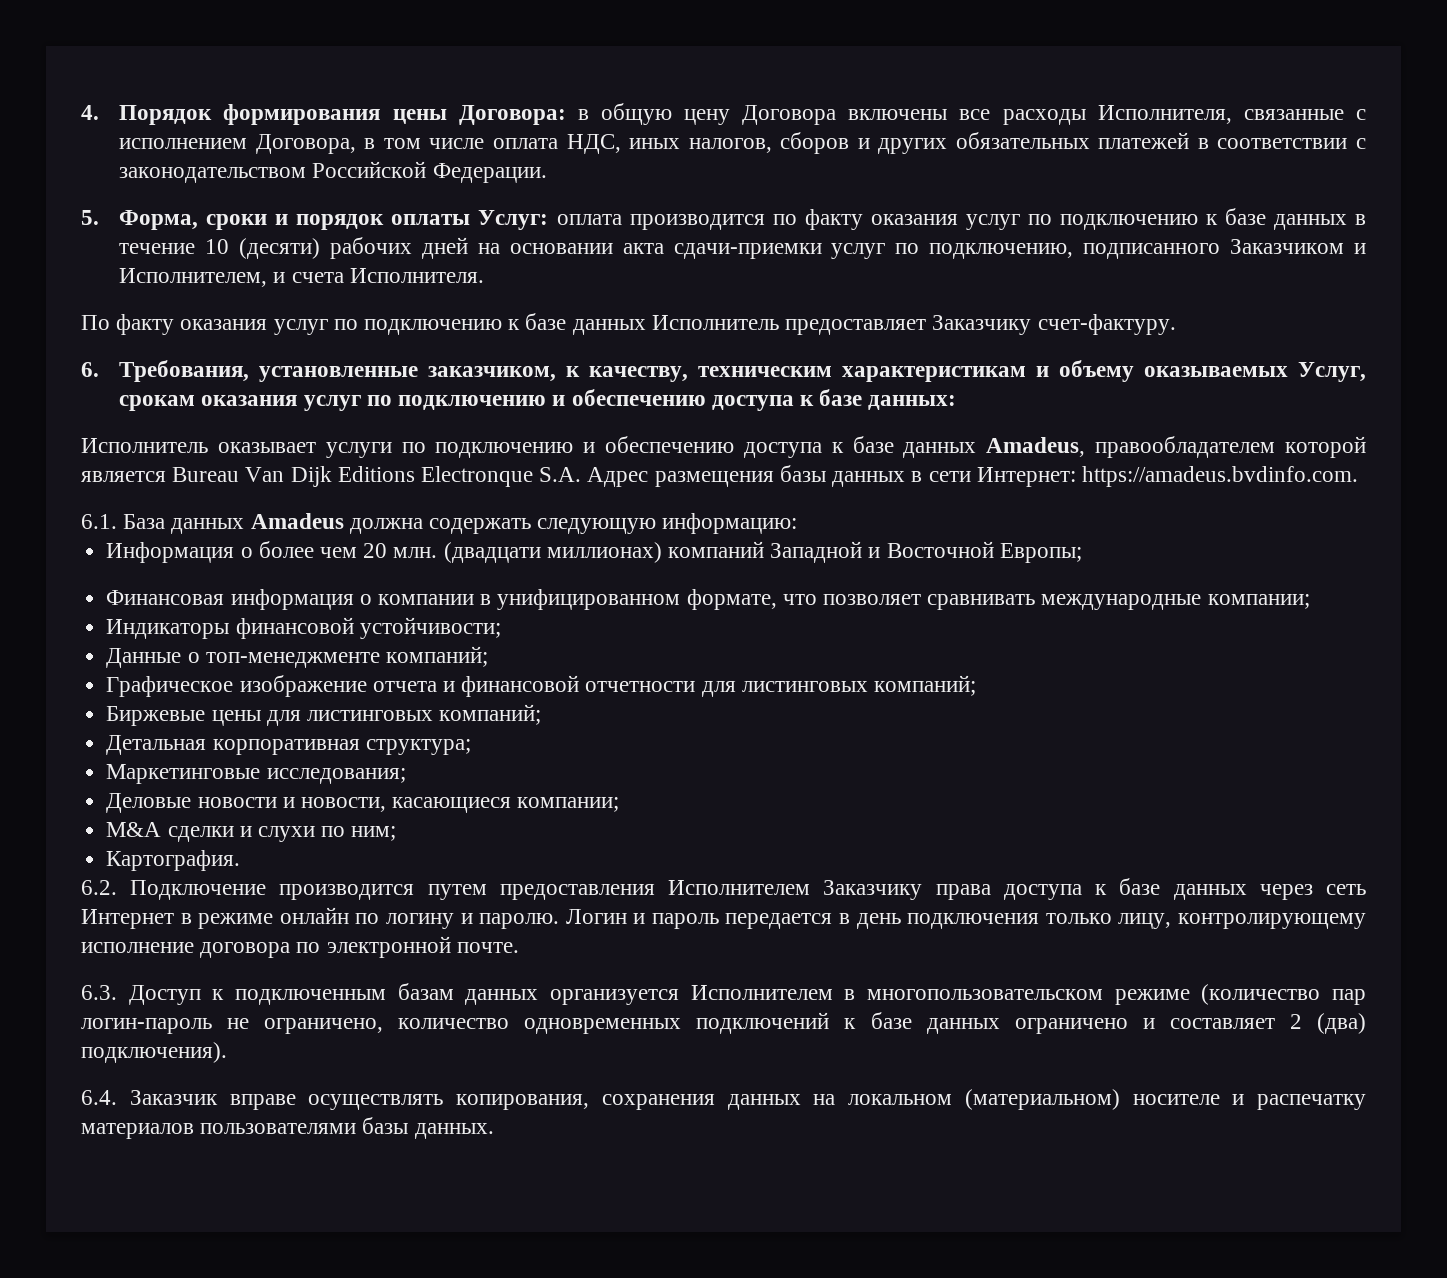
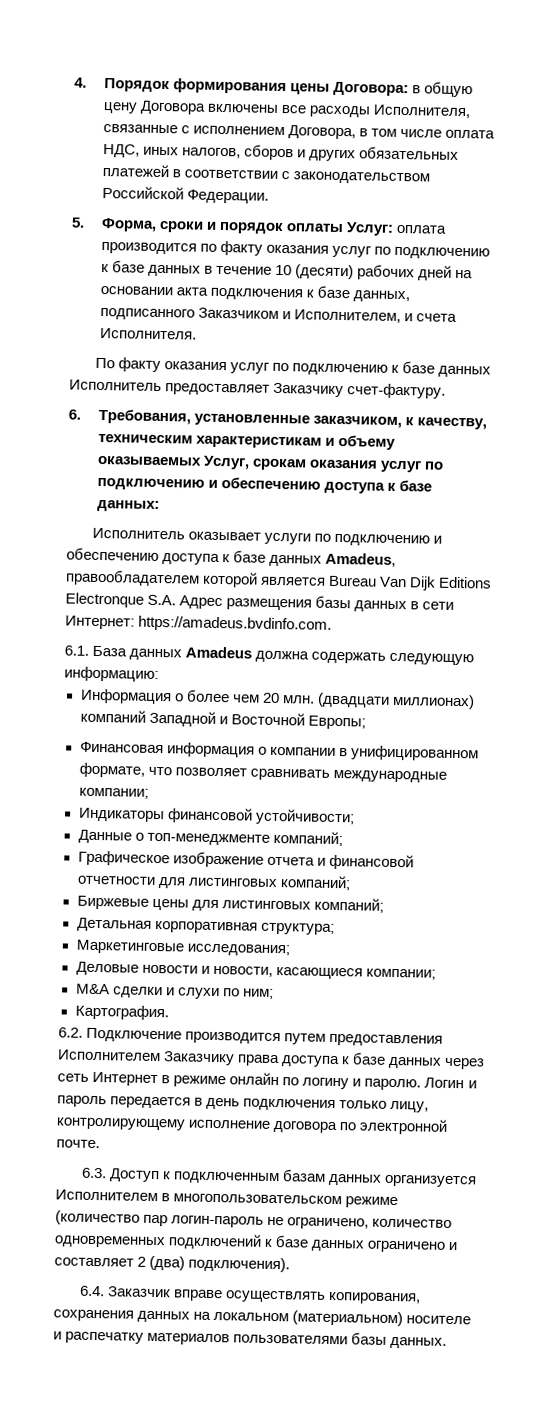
[673,243,1074,259] сдачи-приемки услуг по подключению, -> [209,285,410,303] подключения к базе данных,

